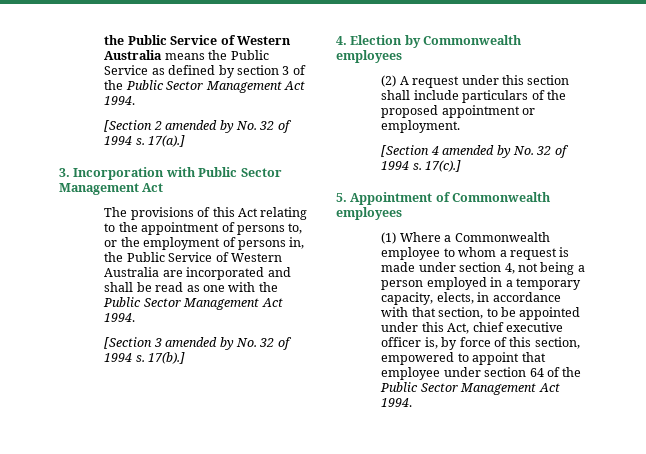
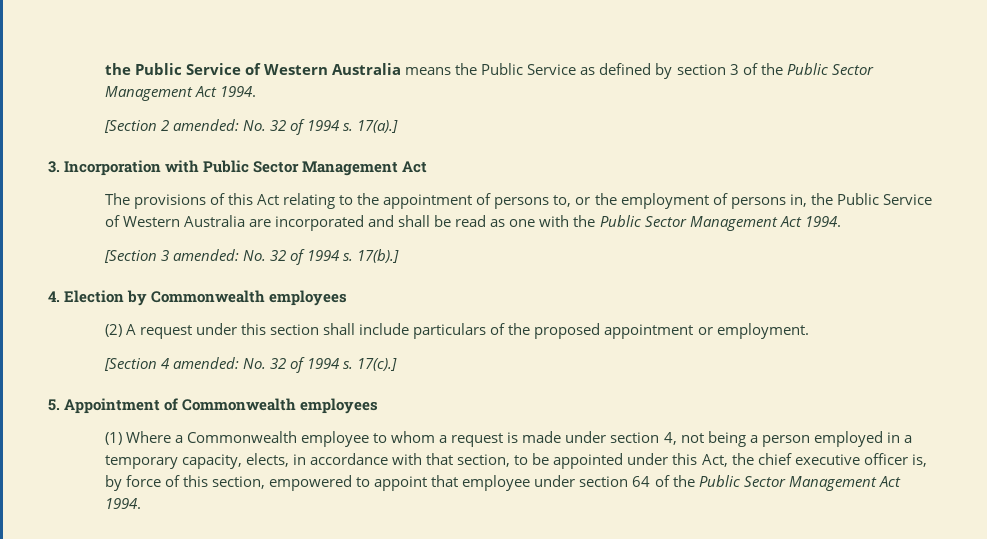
[165,120,234,133] amended by -> [172,119,239,131] amended:
[165,337,234,350] amended by -> [172,249,239,261] amended:
[442,145,511,158] amended by -> [172,357,239,369] amended:
(470, 328) none -> [731,453,754,465] the

